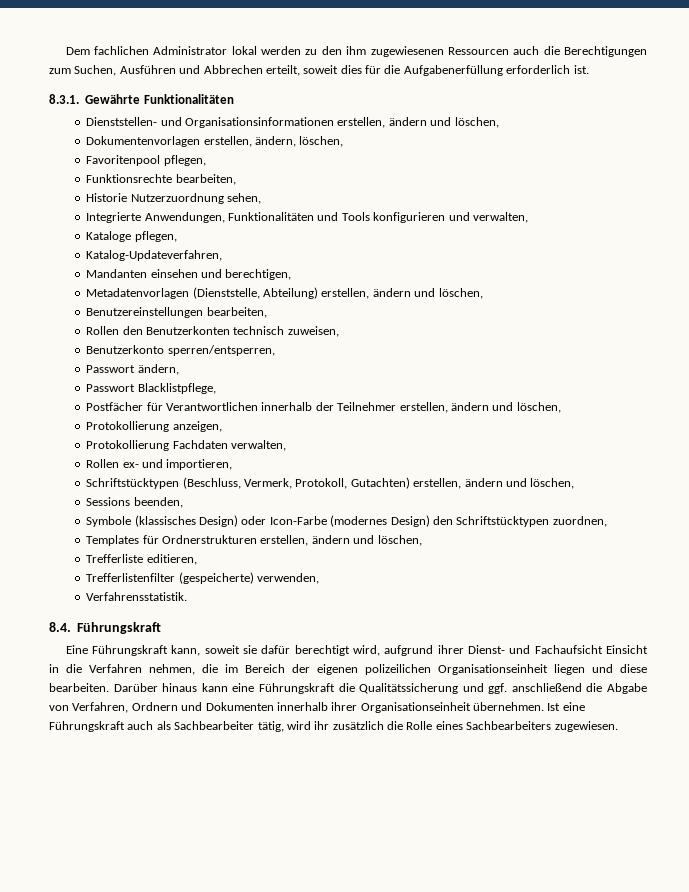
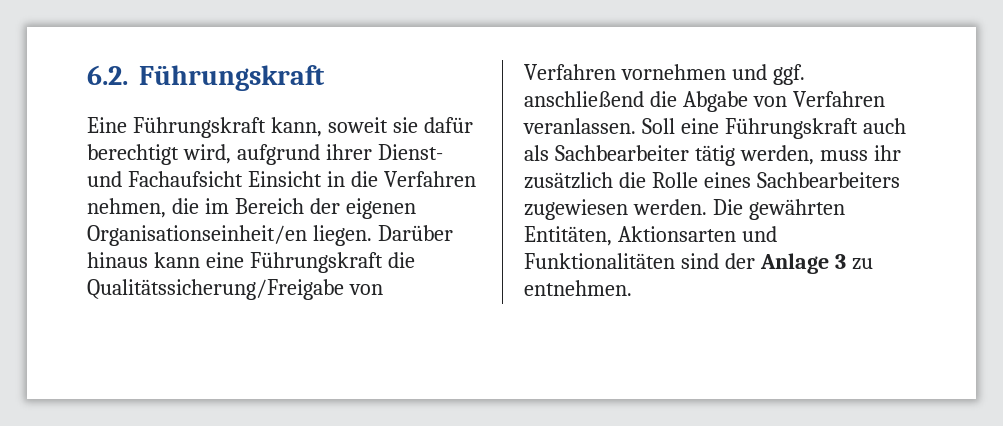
[65,46,647,57] [49,65,589,76] [49,94,234,104] [86,117,499,128] [86,136,344,147] [86,155,206,166] [86,174,236,185] [86,193,262,204] [86,212,528,223] [86,231,177,242] [86,250,223,261] [86,269,292,280] [86,287,483,299] [86,307,267,318] [86,326,339,337] [86,345,275,356] [86,364,179,375] [86,383,216,394] [86,402,561,413] [86,421,222,432] [86,440,287,451] [86,459,233,470] [86,477,575,489] [86,497,183,508] [86,515,607,527] [86,535,422,546] [86,554,197,565] [86,572,320,584] [86,592,188,601] [49,622,71,632] Dem fachlichen Administrator lokal werden zu den ihm zugewiesenen Ressourcen auch die Berechtigungen zum Suchen, Ausführen und Abbrechen erteilt, soweit dies für die Aufgabenerfüllung erforderlich ist. // 8.3.1. Gewährte Funktionalitäten // Dienststellen- und Organisationsinformationen erstellen, ändern und löschen, // Dokumentenvorlagen erstellen, ändern, löschen, // Favoritenpool pflegen, // Funktionsrechte bearbeiten, // Historie Nutzerzuordnung sehen, // Integrierte Anwendungen, Funktionalitäten und Tools konfigurieren und verwalten, // Kataloge pflegen, // Katalog-Updateverfahren, // Mandanten einsehen und berechtigen, // Metadatenvorlagen (Dienststelle, Abteilung) erstellen, ändern und löschen, // Benutzereinstellungen bearbeiten, // Rollen den Benutzerkonten technisch zuweisen, // Benutzerkonto sperren/entsperren, // Passwort ändern, // Passwort Blacklistpflege, // Postfächer für Verantwortlichen innerhalb der Teilnehmer erstellen, ändern und löschen, // Protokollierung anzeigen, // Protokollierung Fachdaten verwalten, // Rollen ex- und importieren, // Schriftstücktypen (Beschluss, Vermerk, Protokoll, Gutachten) erstellen, ändern und löschen, // Sessions beenden, // Symbole (klassisches Design) oder Icon-Farbe (modernes Design) den Schriftstücktypen zuordnen, // Templates für Ordnerstrukturen erstellen, ändern und löschen, // Trefferliste editieren, // Trefferlistenfilter (gespeicherte) verwenden, // Verfahrensstatistik. // 8.4. -> [87,65,128,85] 6.2.
[365,664,647,675] [49,683,109,692] polizeilichen Organisationseinheit liegen und diese bearbeiten. -> [87,225,372,246] Organisationseinheit/en liegen.
[359,683,459,694] Qualitätssicherung -> [87,279,383,300] [524,64,726,80] Qualitätssicherung/Freigabe von Verfahren vornehmen
[72,702,561,713] Verfahren, Ordnern und Dokumenten innerhalb ihrer Organisationseinheit übernehmen. Ist -> [792,91,885,107] [523,118,675,134] Verfahren veranlassen. Soll
[257,721,311,732] tätig, wird -> [694,145,868,166] tätig werden, muss
[554,721,618,732] zugewiesen. -> [524,199,845,220] [524,226,777,246] [524,253,873,274] [524,280,632,296] zugewiesen werden. Die gewährten Entitäten, Aktionsarten und Funktionalitäten sind der Anlage 3 zu entnehmen.

